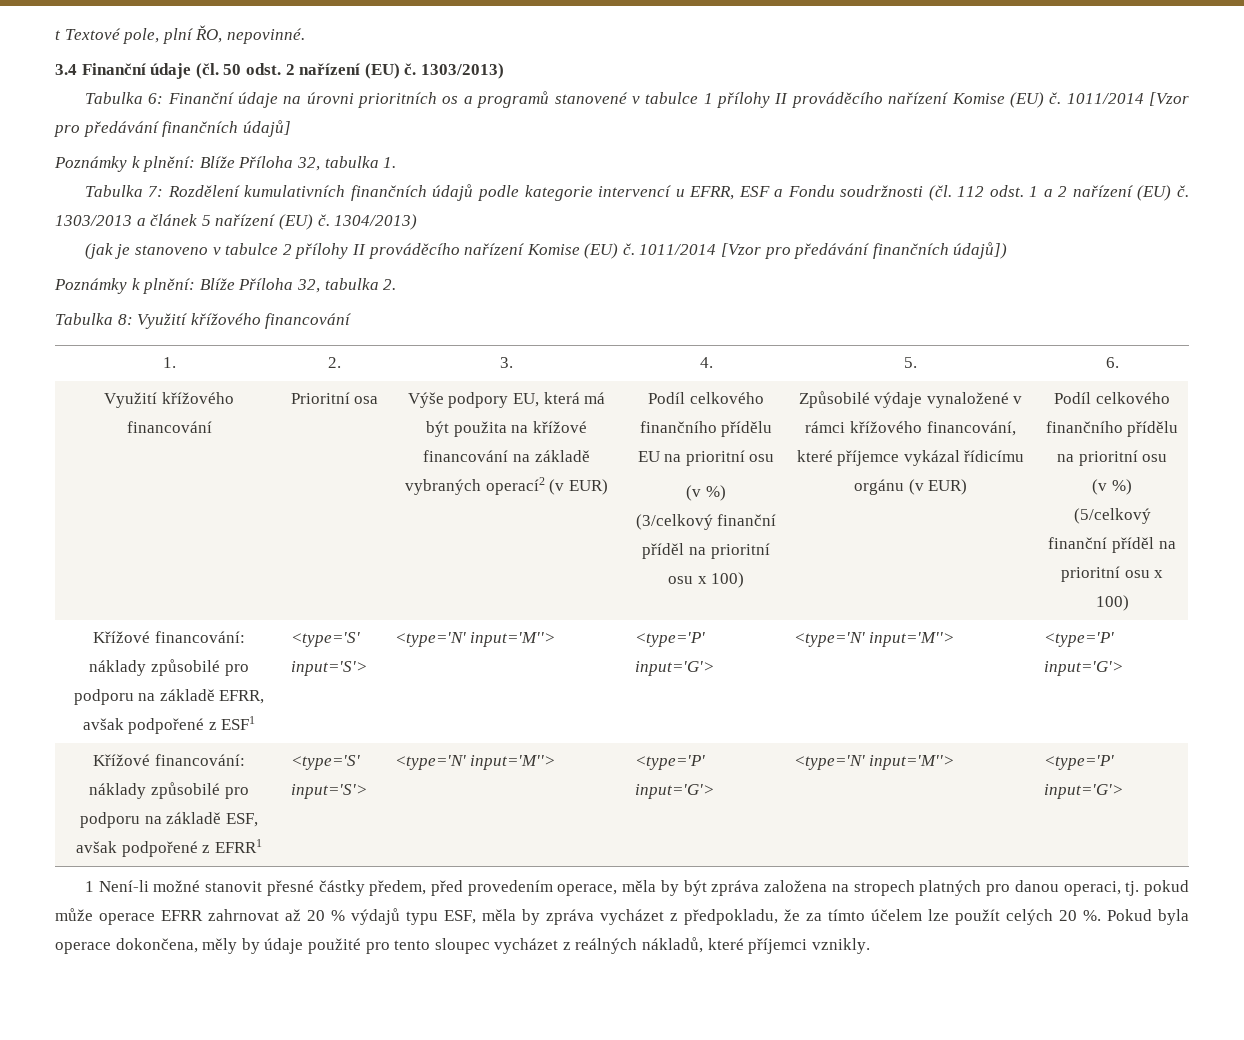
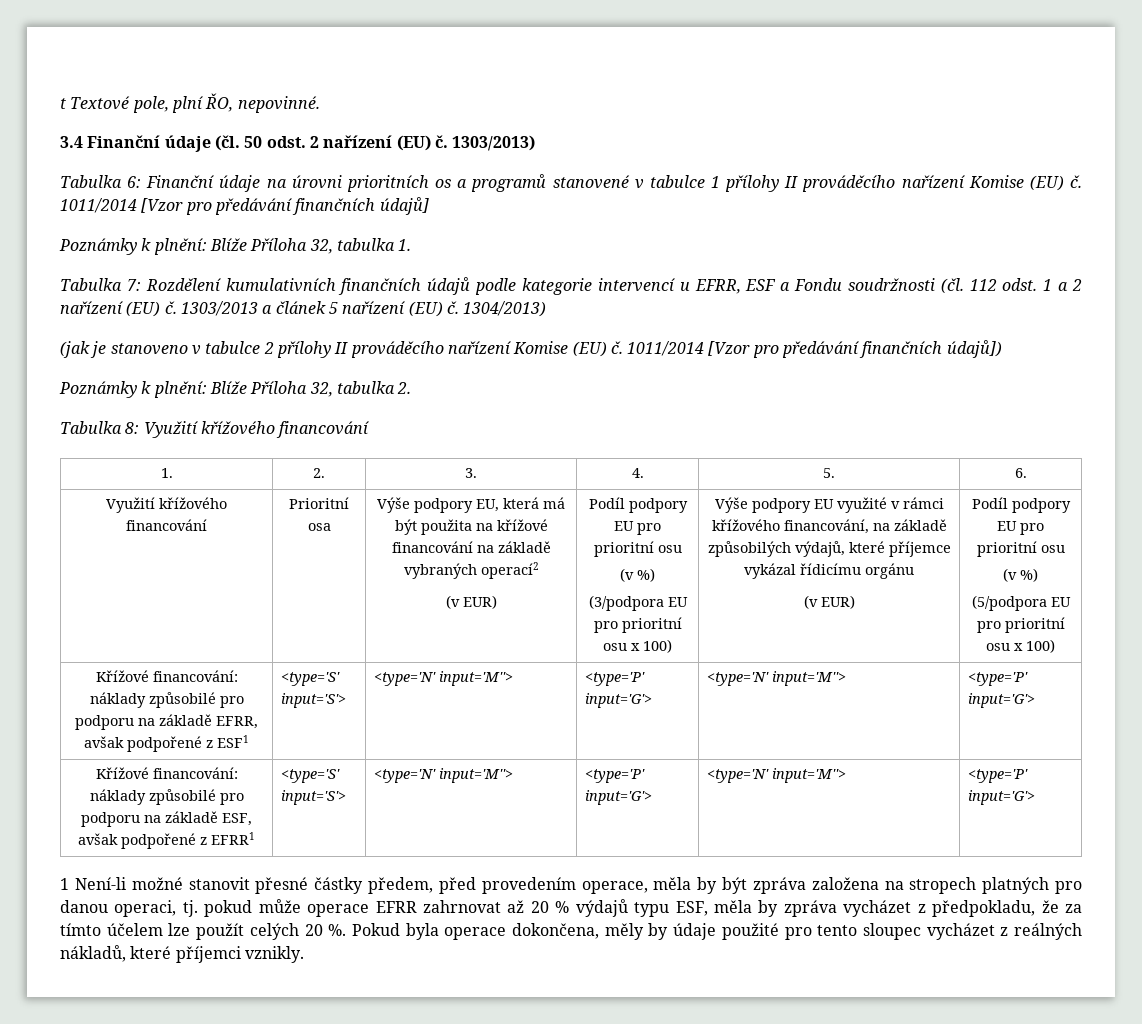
[549,479,608,495] [648,392,764,404] [639,421,773,437] [637,450,775,466] [686,485,726,501] [635,514,777,530] [642,543,706,559] (v EUR) | Podíl celkového finančního přídělu EU na prioritní osu // (v %) // (3/celkový finanční příděl na -> [445,595,497,609] [588,497,688,513] [614,521,661,535] [593,541,682,557] [620,568,655,582] [588,595,688,611] [593,621,618,633] // (v EUR) | Podíl podpory EU pro prioritní osu // (v %) // (3/podpora EU pro
[798,391,1023,408] [805,421,1016,436] Způsobilé výdaje vynaložené v rámci křížového financování, -> [714,497,944,513] [711,519,947,534] [707,541,845,557] Výše podpory EU využité v rámci křížového financování, na základě způsobilých výdajů,
[908,479,968,495] [1054,392,1170,404] [1045,421,1179,437] [1056,450,1168,466] [1092,479,1132,495] [1073,508,1151,524] [1048,537,1176,553] (v EUR) | Podíl celkového finančního přídělu na prioritní osu // (v %) // (5/celkový finanční příděl na -> [803,595,855,609] [971,497,1071,513] [997,521,1044,535] [976,541,1065,557] [1003,568,1038,582] [971,595,1071,611] [976,621,1001,633] // (v EUR) | Podíl podpory EU pro prioritní osu // (v %) // (5/podpora EU pro

